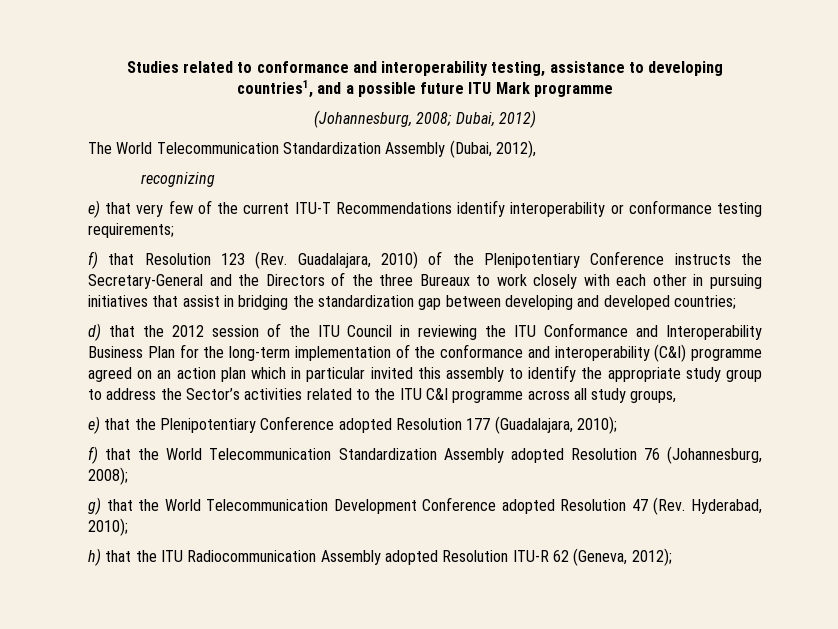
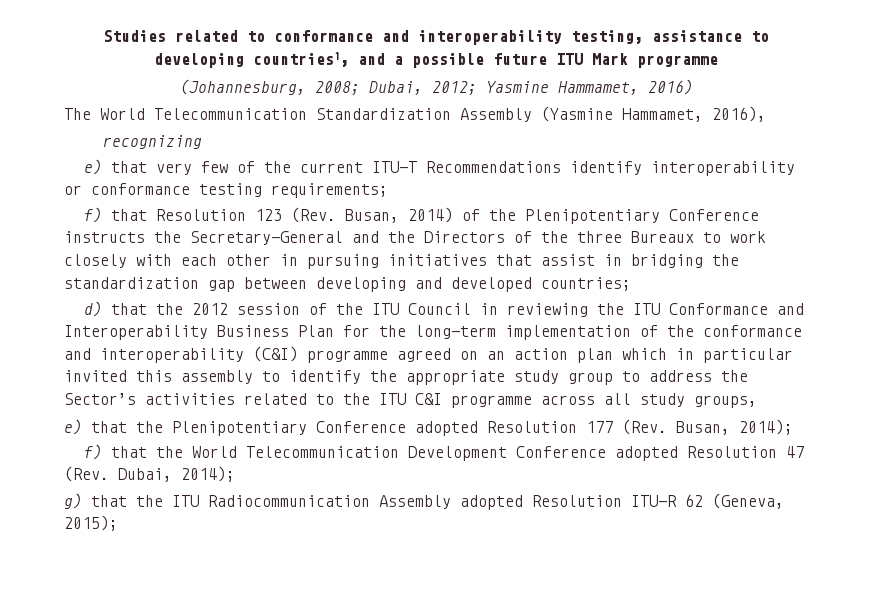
[498,110,536,128] 2012) -> [431,79,693,95] 2012; Yasmine Hammamet, 2016)
[449,140,536,158] (Dubai, 2012), -> [541,106,766,122] (Yasmine Hammamet, 2016),
[297,251,419,269] Guadalajara, 2010) -> [345,207,454,223] Busan, 2014)
[494,416,617,434] (Guadalajara, 2010); -> [622,419,793,435] (Rev. Busan, 2014);
[338,446,763,464] [88,467,128,485] [88,497,329,515] Standardization Assembly adopted Resolution 76 (Johannesburg, 2008); // g) that the World Telecommunication -> (400, 452) none
[691,499,762,514] [88,518,128,536] [88,548,101,566] Hyderabad, 2010); // h) -> [118,466,235,482] [64,493,82,509] Dubai, 2014); // g)
[631,548,672,566] 2012); -> [64,515,118,531] 2015);

